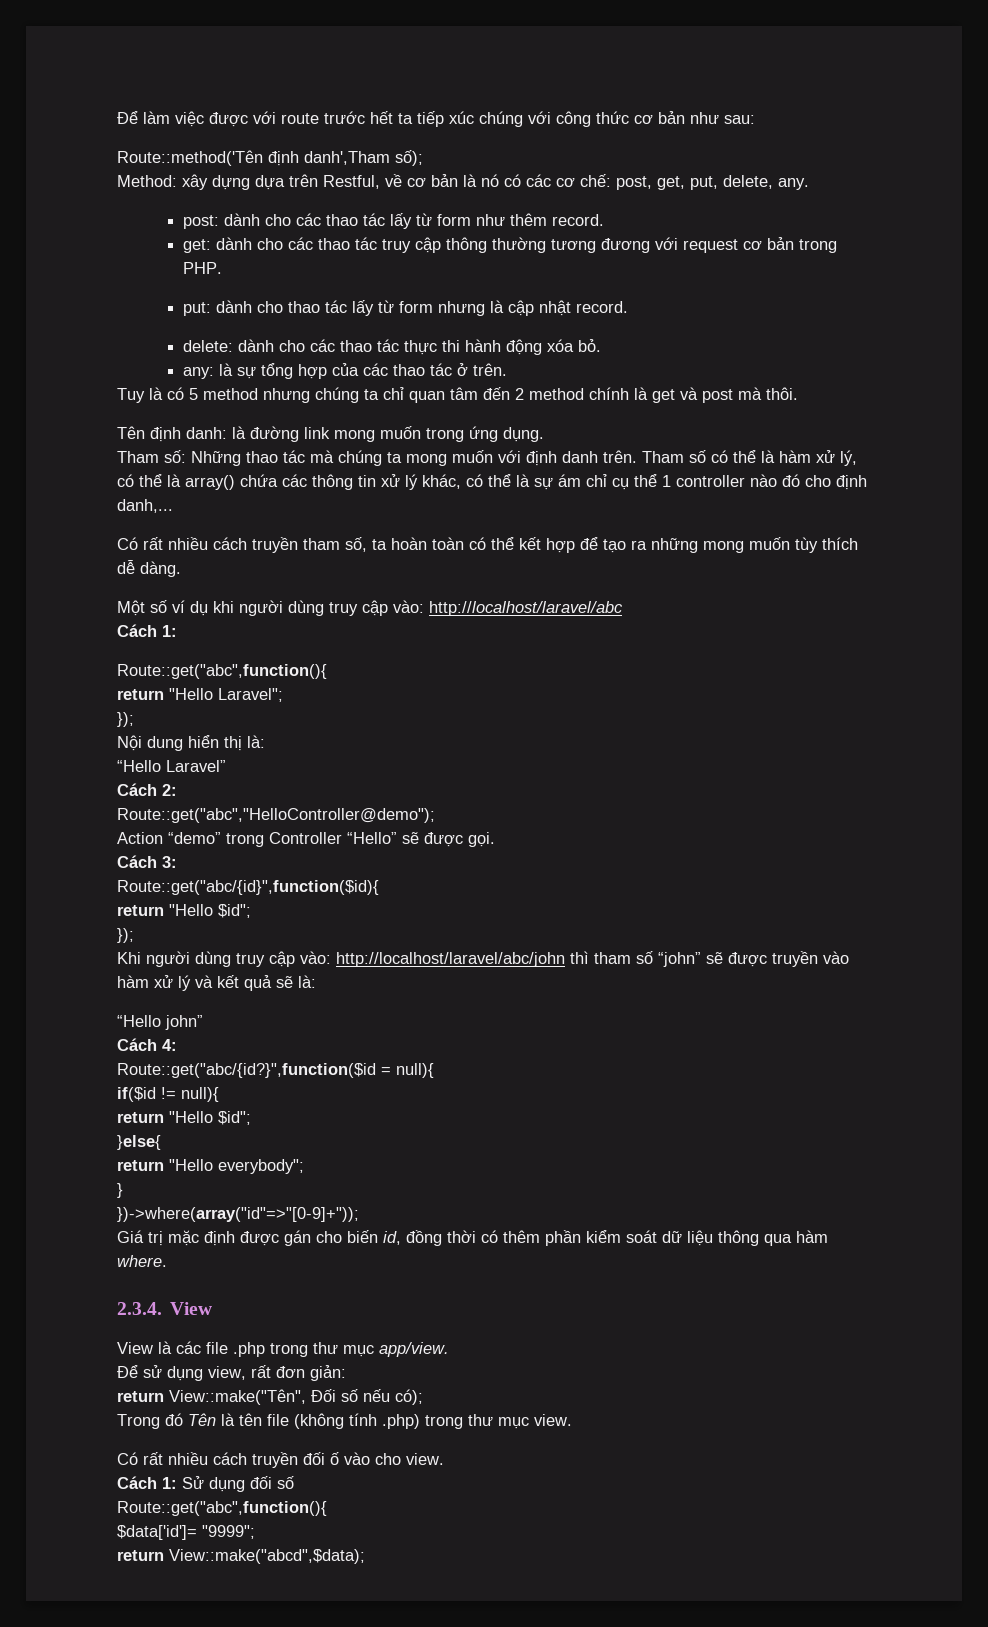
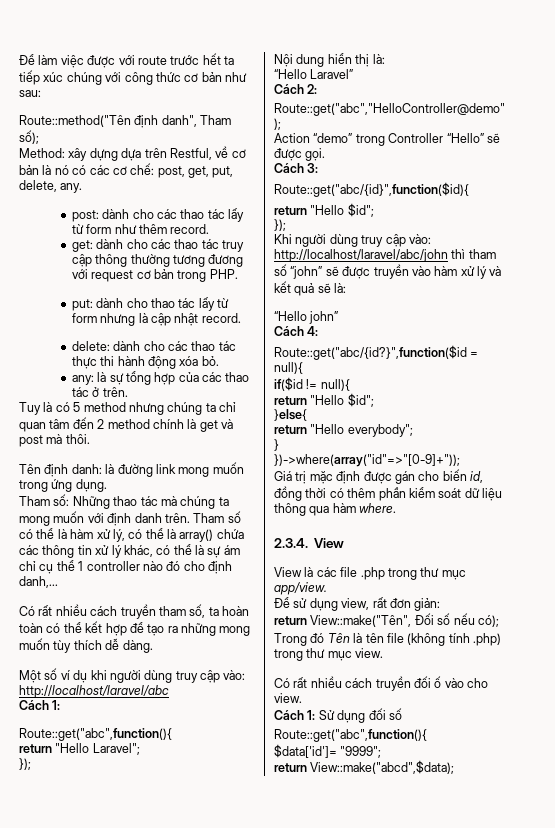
[117,150,390,166] Route::method('Tên định danh',Tham -> [19,115,232,128] Route::method("Tên định danh", Tham

